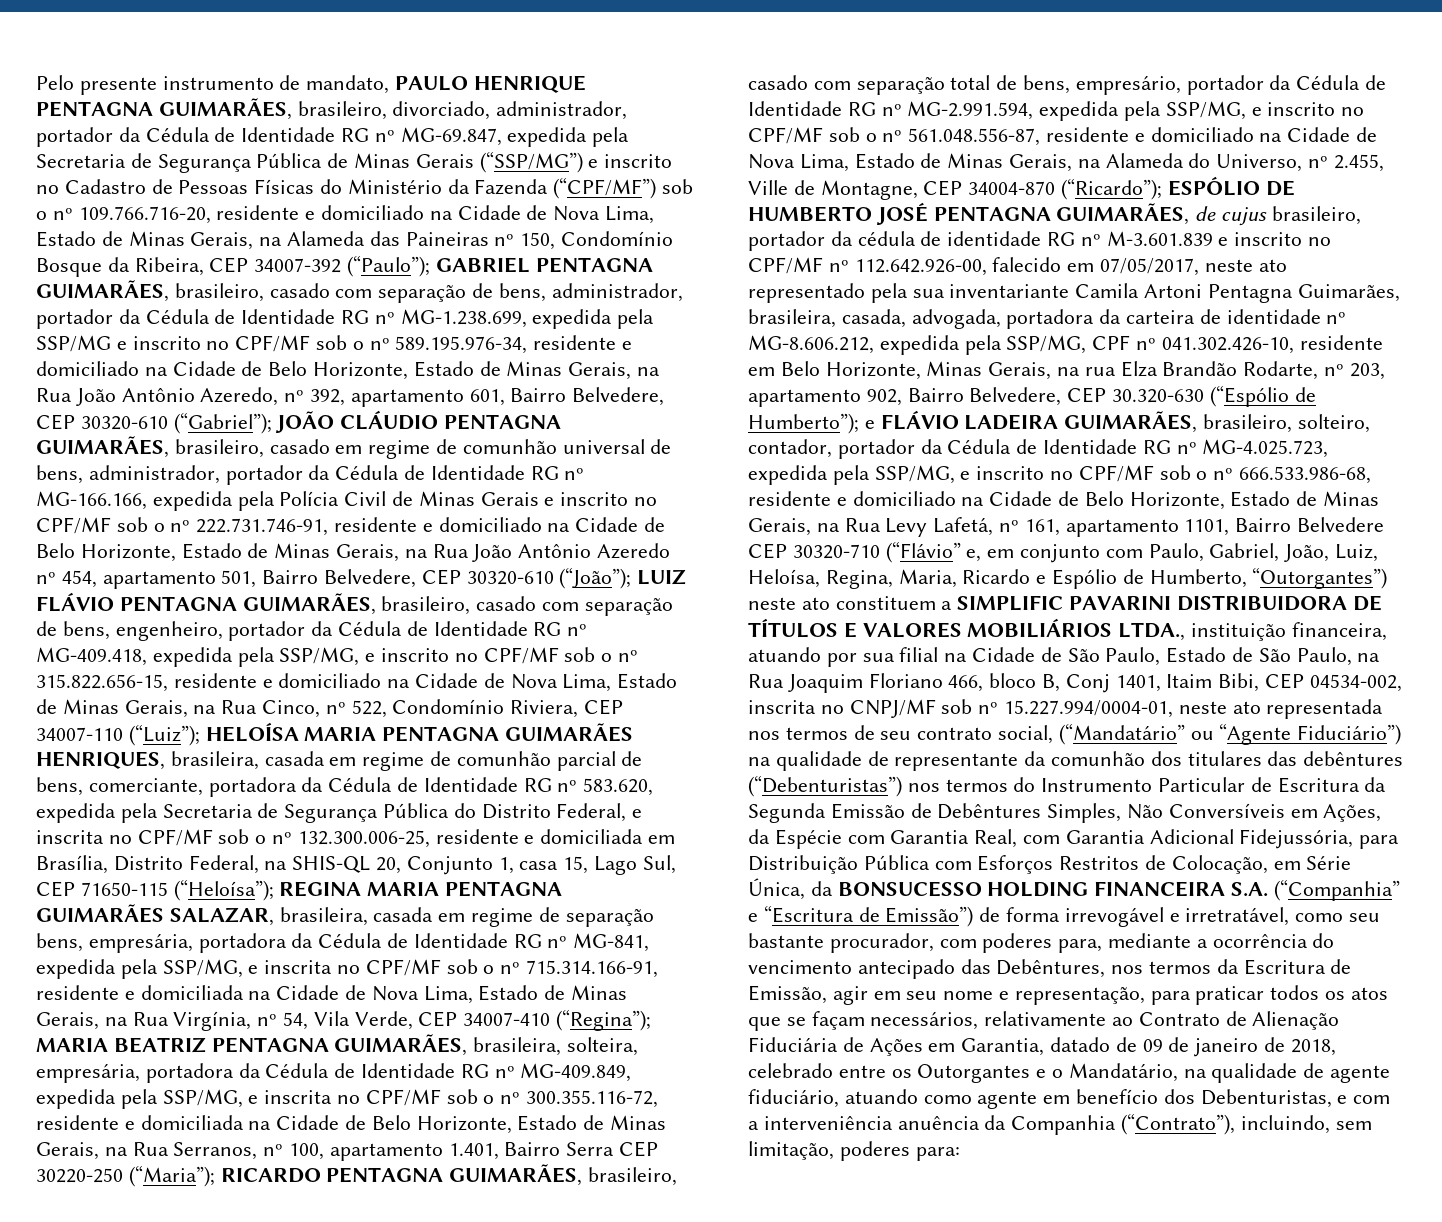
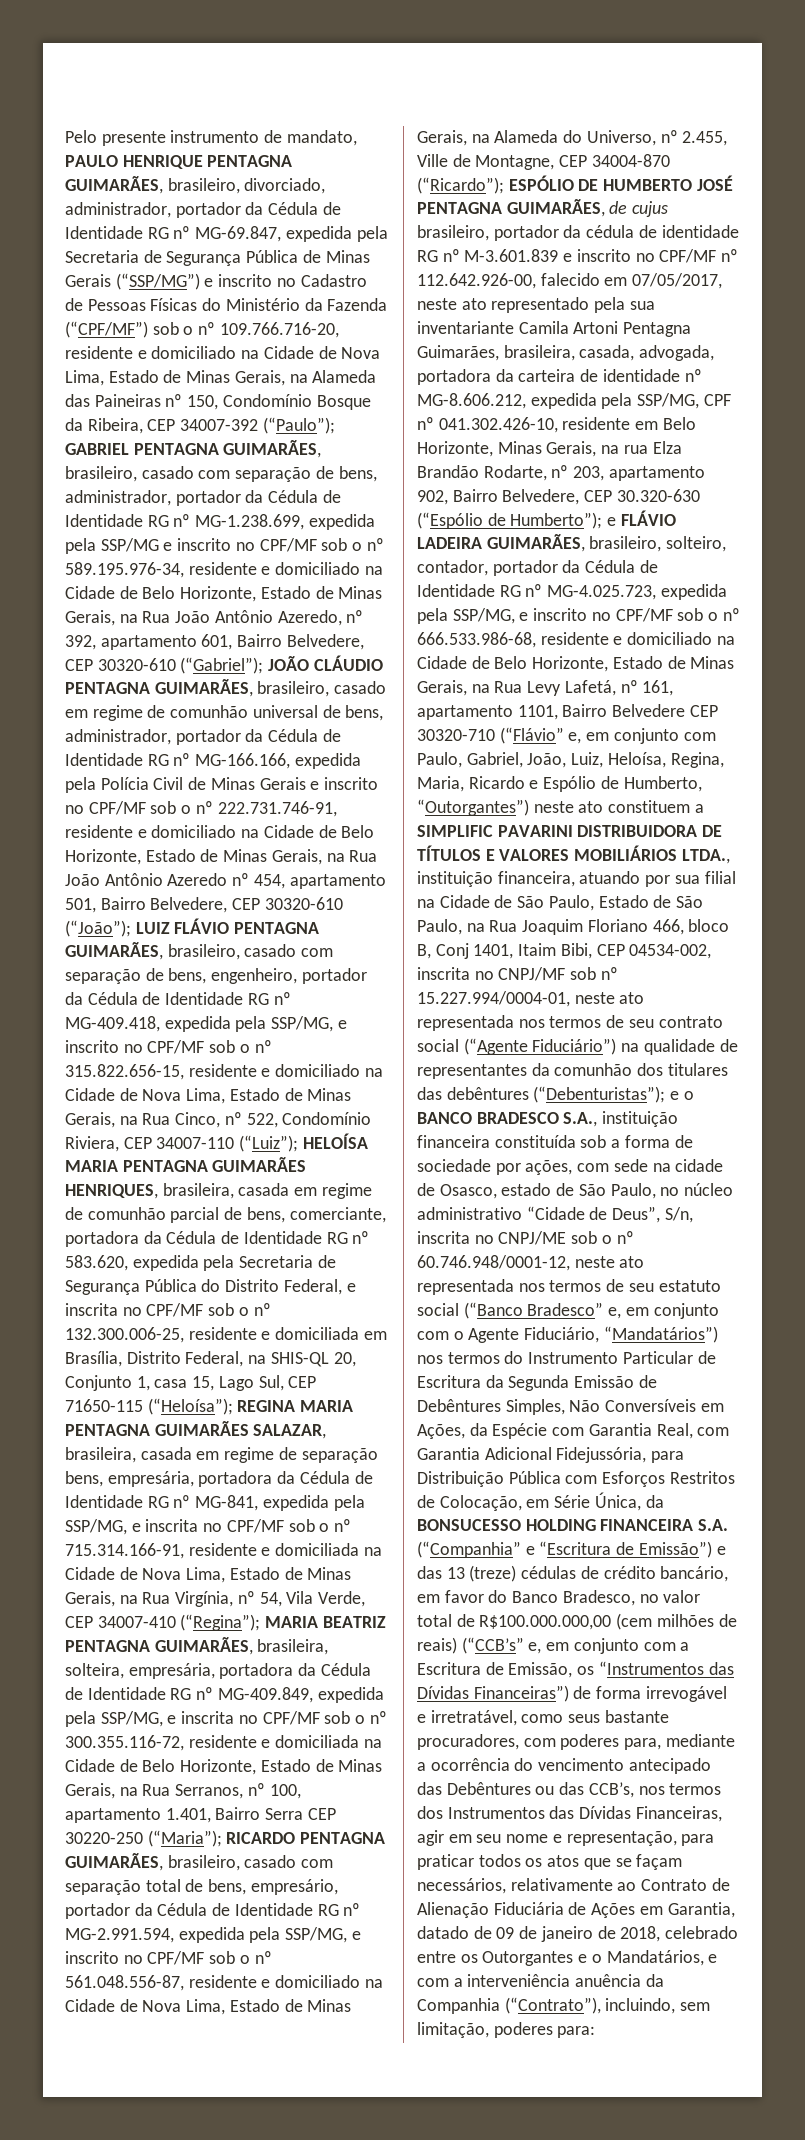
[998,723,1292,745] social, (“Mandatário” ou “Agente -> [417,1038,528,1055] social (“Agente
[894,753,1019,771] representante -> [417,1064,527,1079] representantes
[748,775,902,797] (“Debenturistas”) -> [533,1086,694,1103] [417,1111,679,1127] [417,1135,693,1148] [417,1159,724,1175] [417,1183,734,1199] [417,1206,693,1223] [417,1231,634,1245] [417,1255,645,1271] [417,1279,721,1295] [417,1302,719,1319] [417,1326,718,1343] (“Debenturistas”); e o BANCO BRADESCO S.A., instituição financeira constituída sob a forma de sociedade por ações, com sede na cidade de Osasco, estado de São Paulo, no núcleo administrativo “Cidade de Deus”, S/n, inscrita no CNPJ/ME sob o nº 60.746.948/0001-12, neste ato representada nos termos de seu estatuto social (“Banco Bradesco” e, em conjunto com o Agente Fiduciário, “Mandatários”)
(974, 916) none -> [716,1546,726,1555] [417,1565,729,1582] [417,1590,701,1606] [417,1613,737,1630] [417,1637,690,1654] [417,1661,734,1678] [417,1685,569,1702] e das 13 (treze) cédulas de crédito bancário, em favor do Banco Bradesco, no valor total de R$100.000.000,00 (cem milhões de reais) (“CCB’s” e, em conjunto com a Escritura de Emissão, os “Instrumentos das Dívidas Financeiras”)
[1349,913,1381,922] [748,933,934,953] seu bastante procurador, -> [568,1710,669,1723] [417,1734,519,1750] seus bastante procuradores,
[996,959,1352,978] [748,985,827,1004] Debêntures, nos termos da Escritura de Emissão, -> [446,1782,722,1798] [417,1806,722,1822] Debêntures ou das CCB’s, nos termos dos Instrumentos das Dívidas Financeiras,
[1068,1063,1391,1083] [748,1089,1332,1109] Mandatário, na qualidade de agente fiduciário, atuando como agente em benefício dos Debenturistas, -> [606,1950,704,1966] Mandatários,

